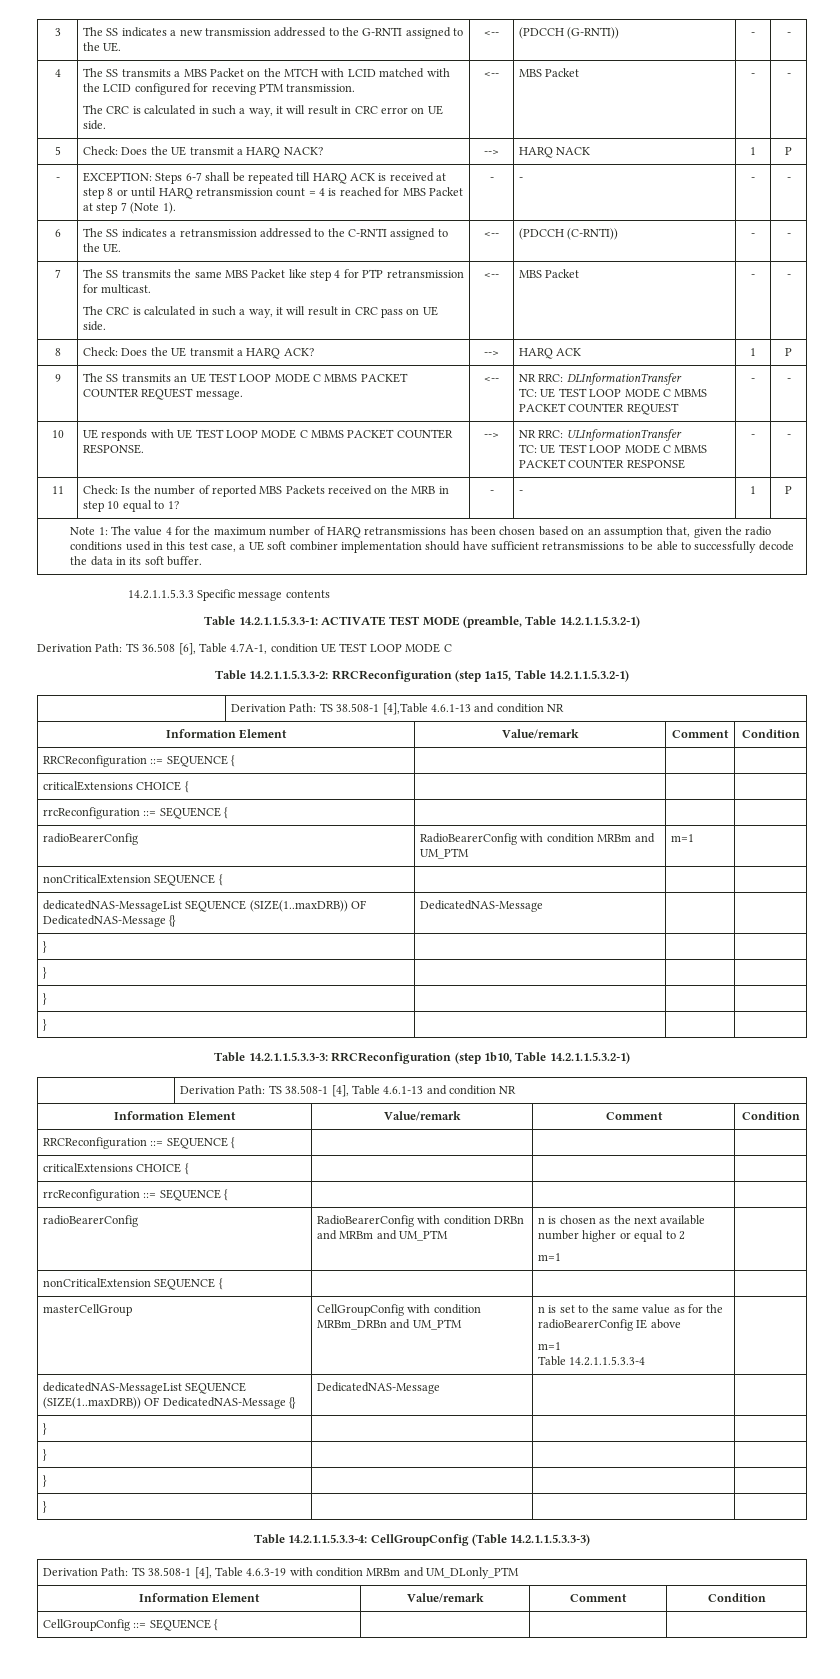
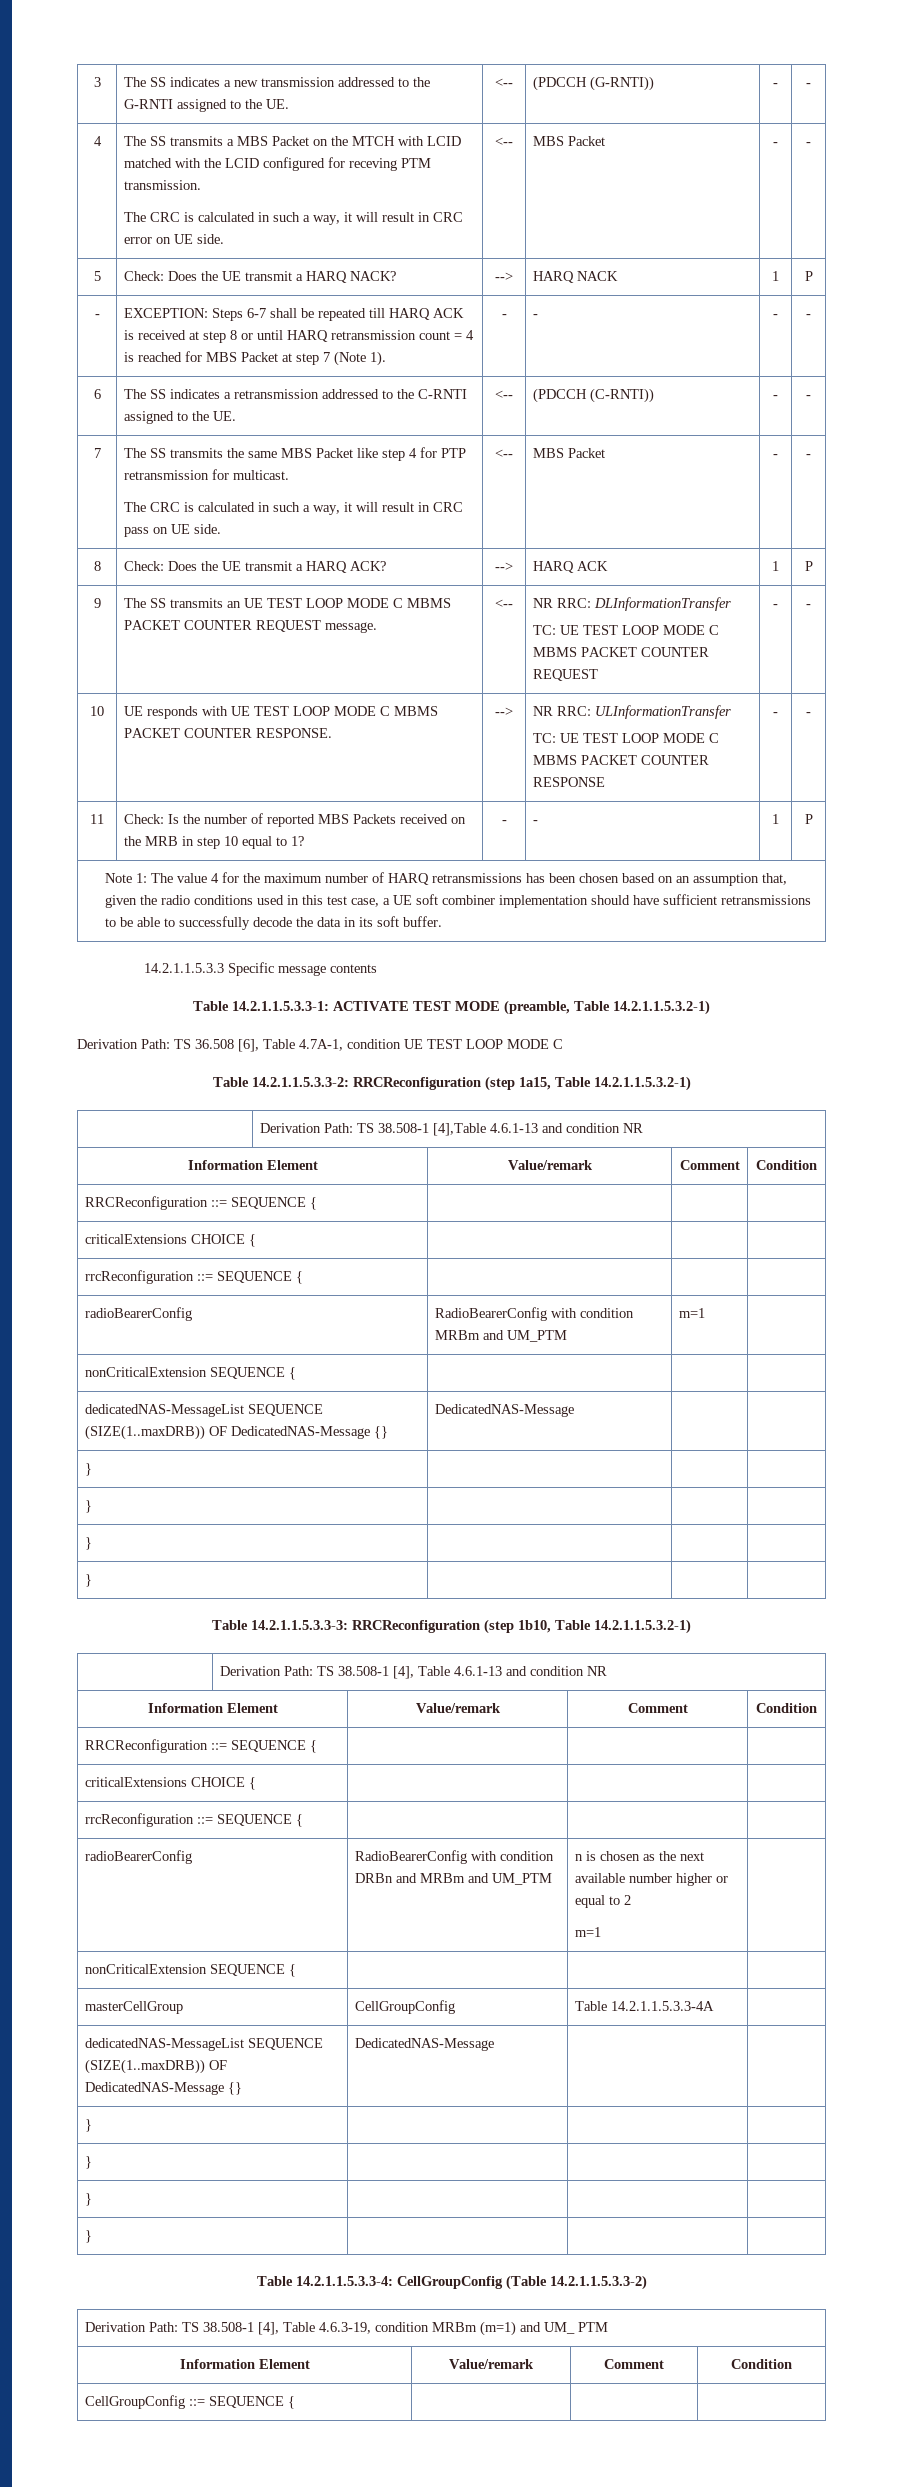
[407,1304,481,1314] [317,1319,462,1330] [538,1304,724,1314] [538,1319,681,1331] [538,1342,562,1350] [538,1356,646,1366] with condition MRBm_DRBn and UM_PTM | n is set to the same value as for the radioBearerConfig IE above // m=1 // Table 14.2.1.1.5.3.3-4 -> [574,2001,714,2011] | Table 14.2.1.1.5.3.3-4A
[510,1534,591,1546] [43,1567,520,1579] 14.2.1.1.5.3.3-3) // Derivation Path: TS 38.508-1 [4], Table 4.6.3-19 with condition MRBm and UM_DLonly_PTM -> [549,2275,647,2290] [84,2321,608,2336] 14.2.1.1.5.3.3-2) // Derivation Path: TS 38.508-1 [4], Table 4.6.3-19, condition MRBm (m=1) and UM_ PTM

